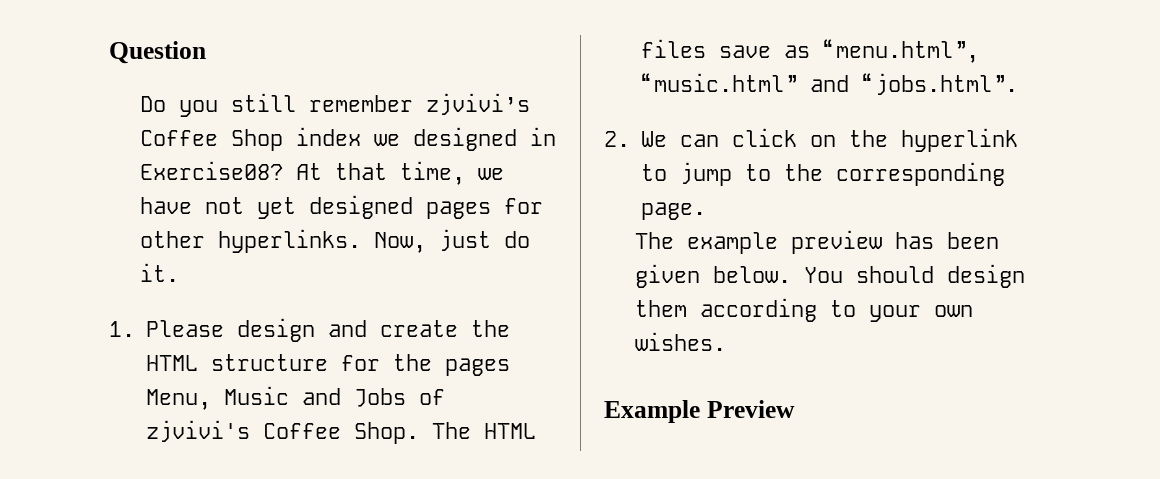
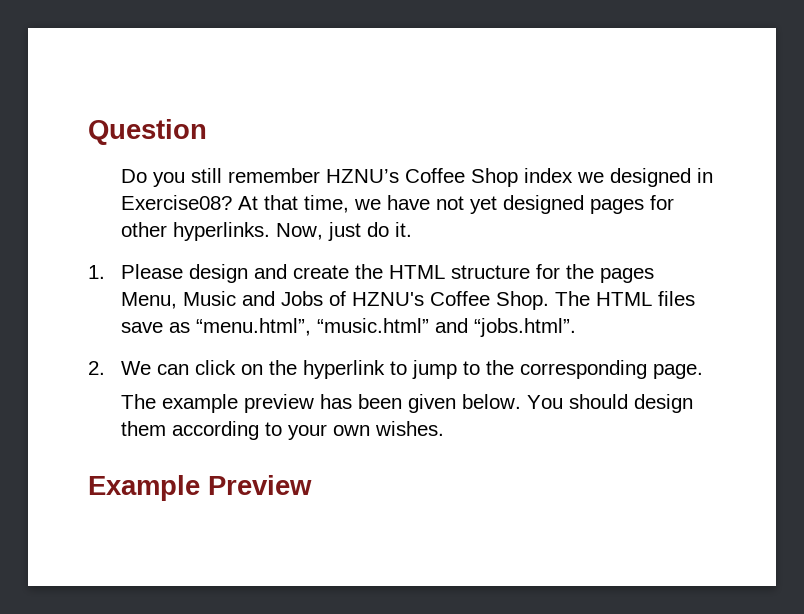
[425,93,530,115] zjvivi’s -> [326,169,400,183] HZNU’s
[145,420,250,442] zjvivi's -> [352,292,425,306] HZNU's

